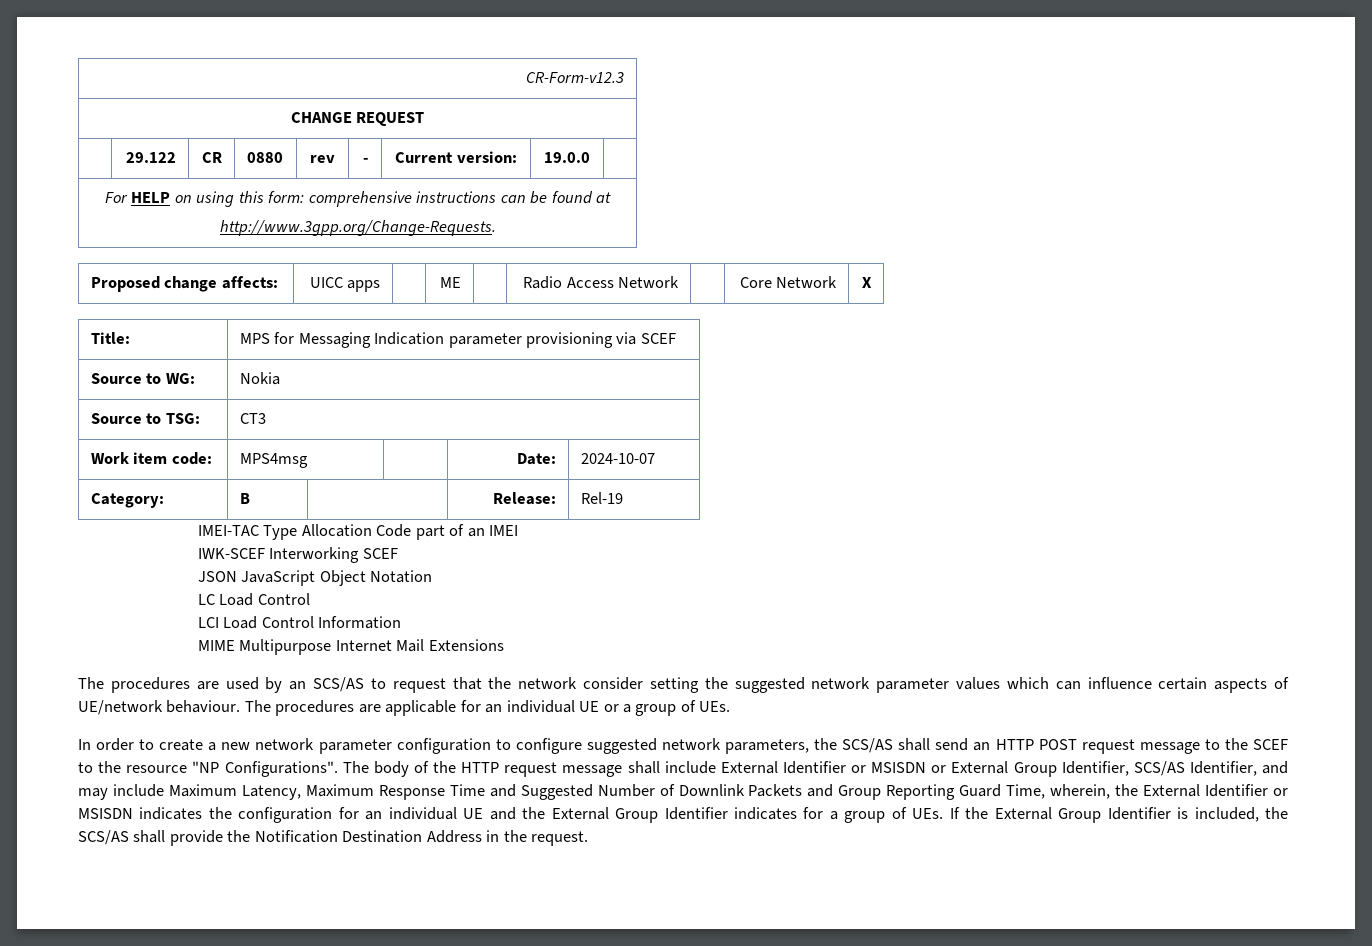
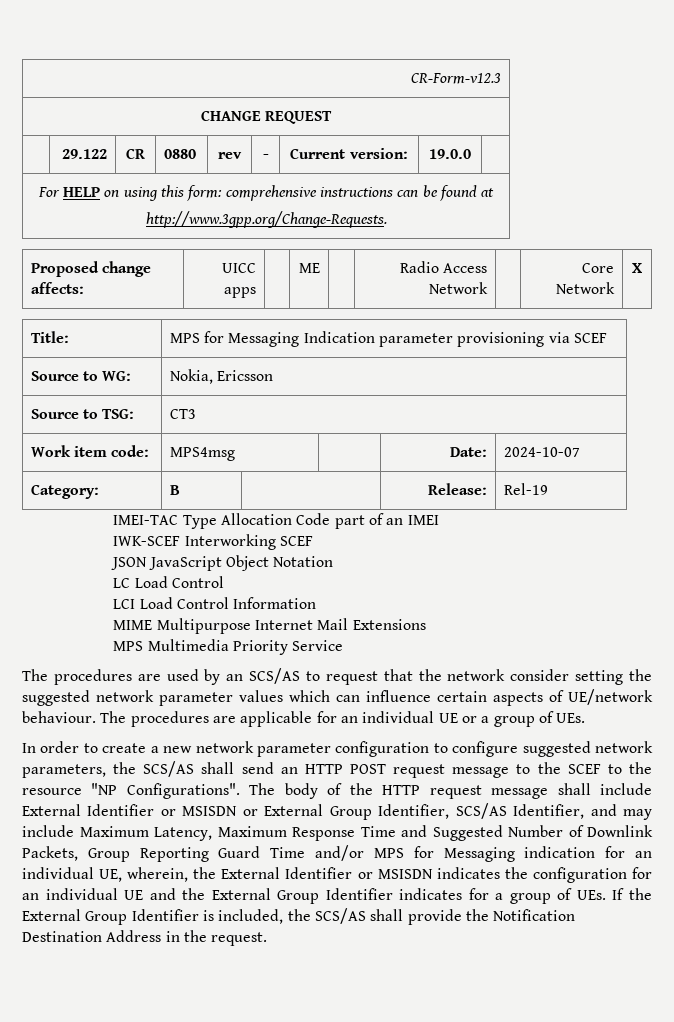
[239,372,280,385] Nokia -> [169,369,274,384] Nokia, Ericsson
(504, 645) none -> [113,639,344,655] // MPS Multimedia Priority Service
[748,784,834,797] Packets and -> [22,846,78,861] Packets,
[1006,784,1046,799] Time, -> [270,845,652,862] [22,867,123,882] Time and/or MPS for Messaging indication for an individual UE,

